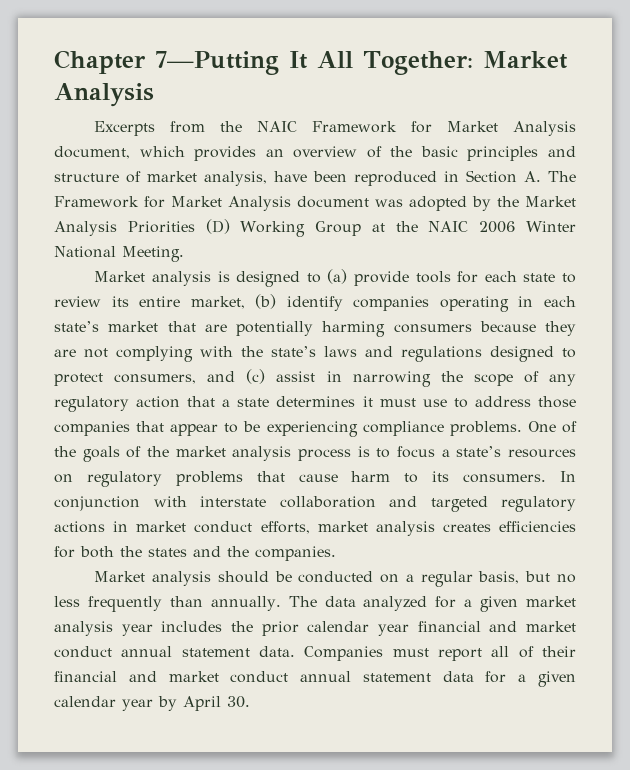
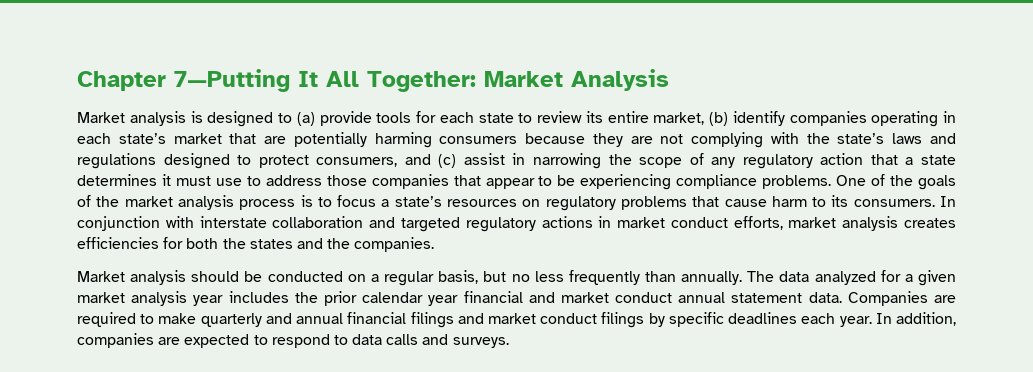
[94,121,576,136] [54,146,576,161] [54,170,576,186] [54,196,576,211] [54,219,577,237] [54,246,184,262] // Excerpts from the NAIC Framework for Market Analysis document, which provides an overview of the basic principles and structure of market analysis, have been reproduced in Section A. The Framework for Market Analysis document was adopted by the Market Analysis Priorities (D) Working Group at the NAIC 2006 Winter National Meeting. -> (669, 80) none
[392,646,576,661] [54,671,576,687] [54,696,250,711] must report all of their financial and market conduct annual statement data for a given calendar year by April 30. -> [934,295,956,303] [77,312,956,328] [77,333,509,348] are required to make quarterly and annual financial filings and market conduct filings by specific deadlines each year. In addition, companies are expected to respond to data calls and surveys.

